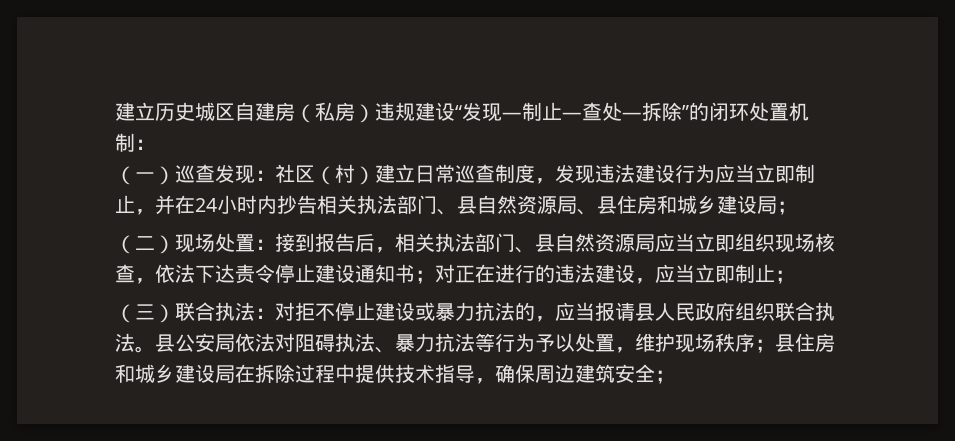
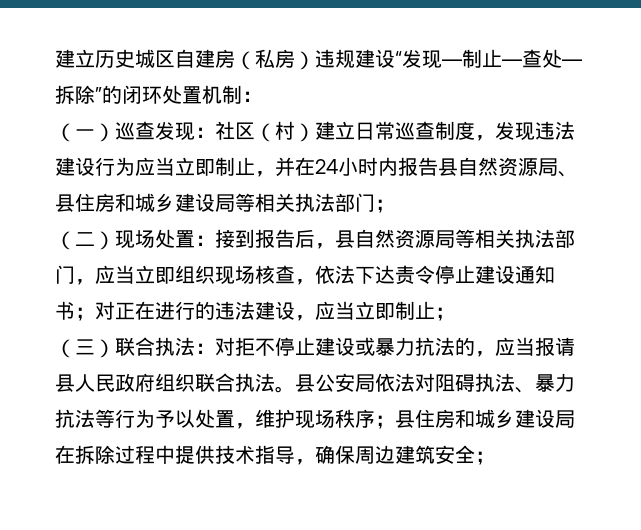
[277,195,457,215] 抄告相关执法部门、 -> [398,157,438,176] 报告
(777, 205) none -> [235,193,375,212] 等相关执法部门
[395,233,655,253] 相关执法部门、县自然资源局 -> [335,229,575,249] [55,265,95,285] 县自然资源局等相关执法部门，

